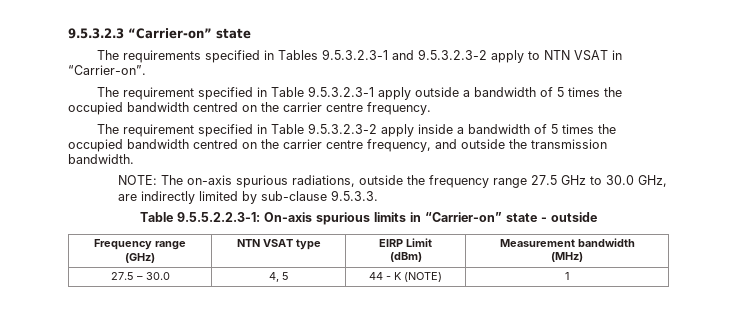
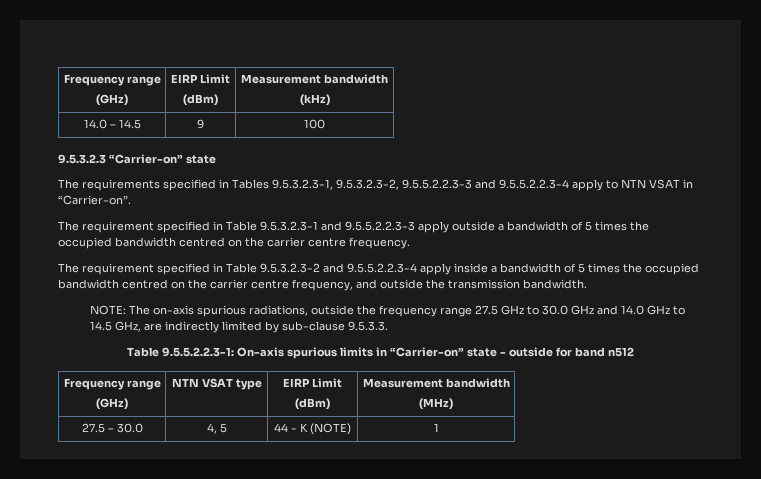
(68, 33) none -> [63,74,161,86] [96,94,128,106] [171,74,230,84] [183,94,218,106] [241,74,388,84] [299,94,330,106] [83,119,141,129] [197,119,204,129] [304,119,325,129] Frequency range // (GHz) | EIRP Limit // (dBm) | Measurement bandwidth // (kHz) // 14.0 – 14.5 | 9 | 100 //
[321,49,487,60] 9.5.3.2.3-1 and 9.5.3.2.3-2 -> [272,179,569,190] 9.5.3.2.3-1, 9.5.3.2.3-2, 9.5.5.2.2.3-3 and 9.5.5.2.2.3-4
(374, 91) none -> [321,221,415,231] and 9.5.5.2.2.3-3
(377, 128) none -> [323,263,417,273] and 9.5.5.2.2.3-4
(634, 180) none -> [570,305,685,315] [89,321,112,331] GHz and 14.0 GHz to 14.5
(597, 217) none -> [556,347,634,357] for band n512

